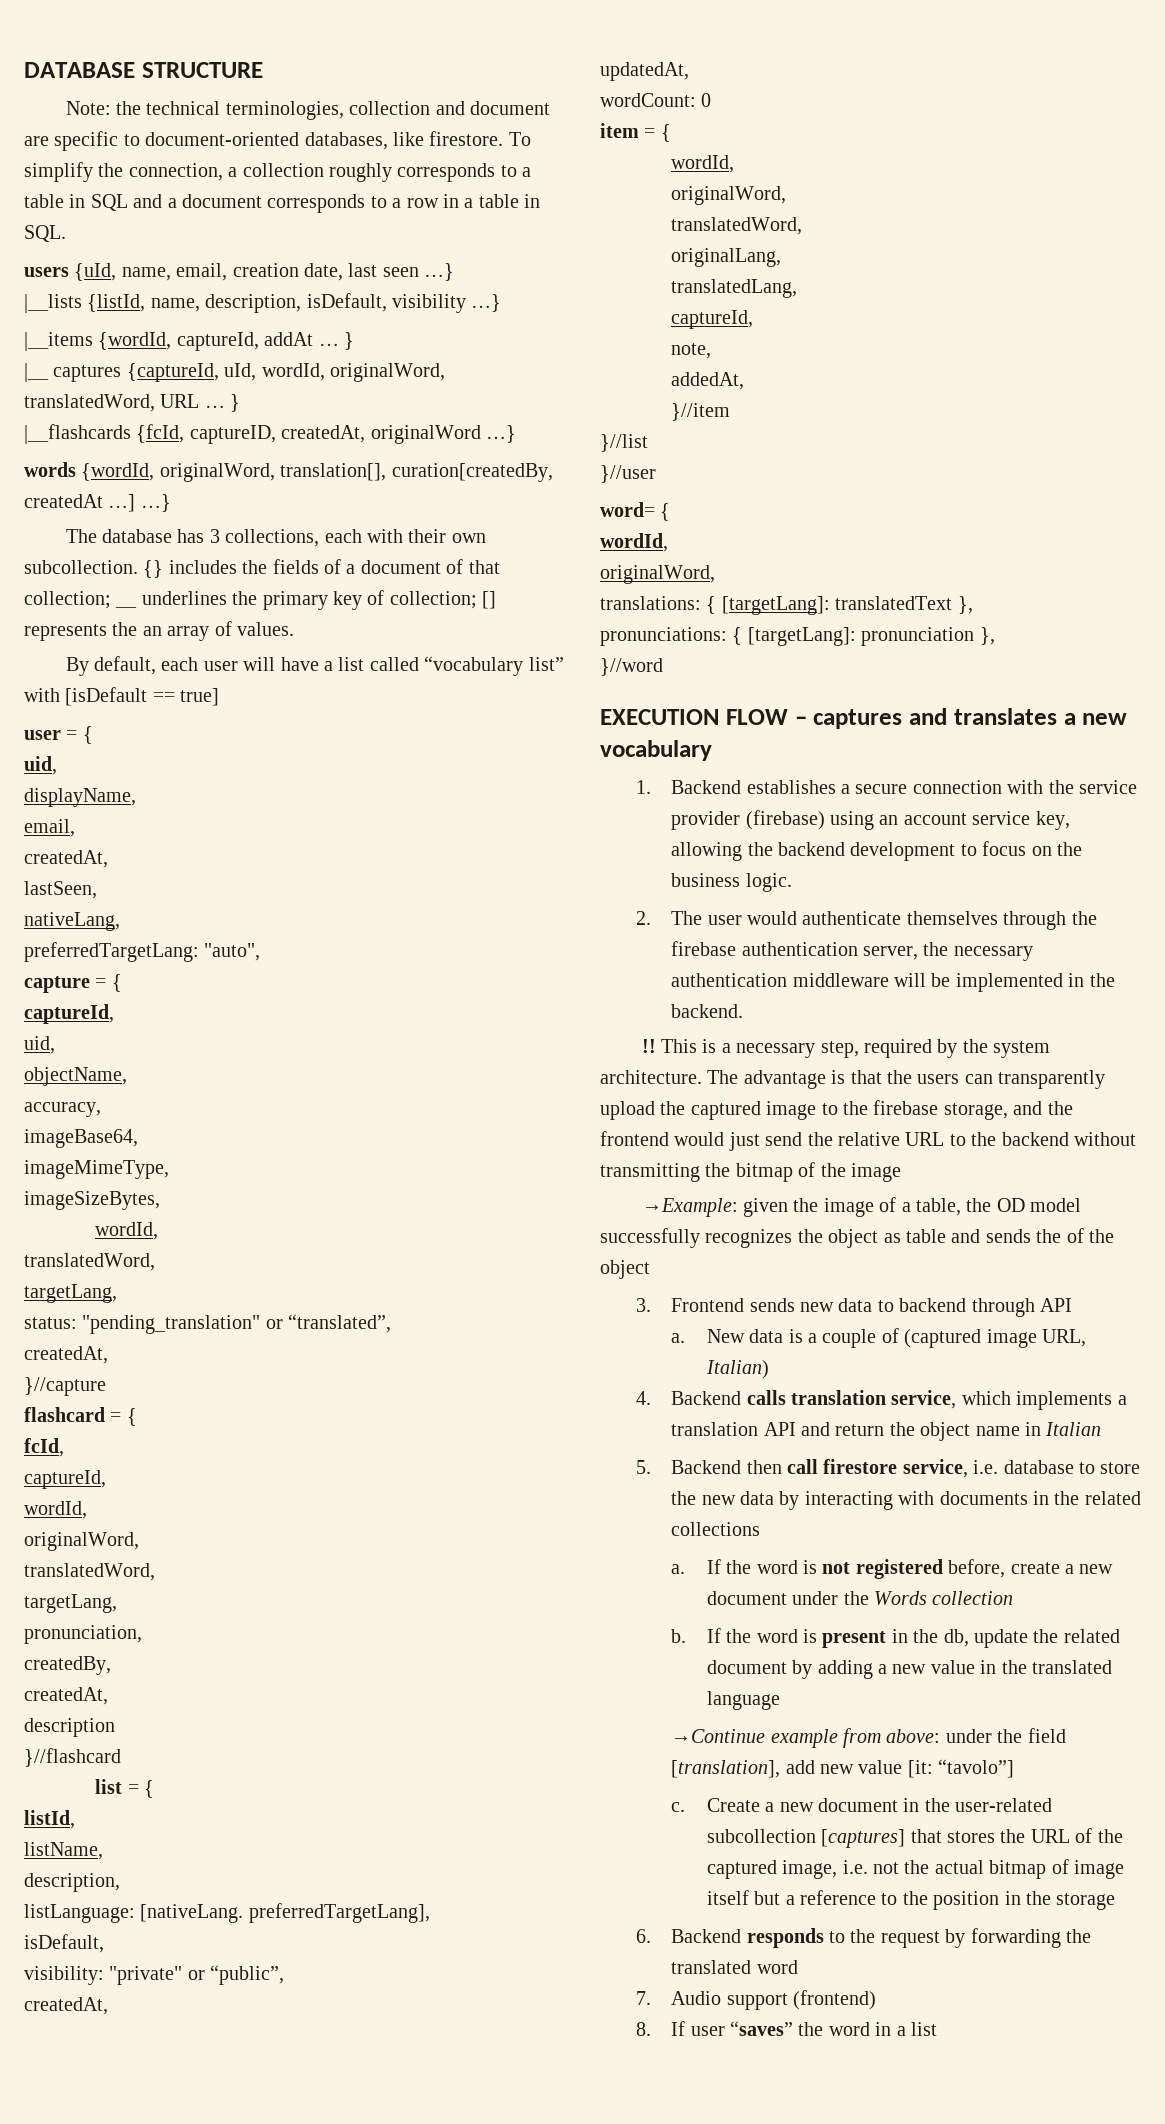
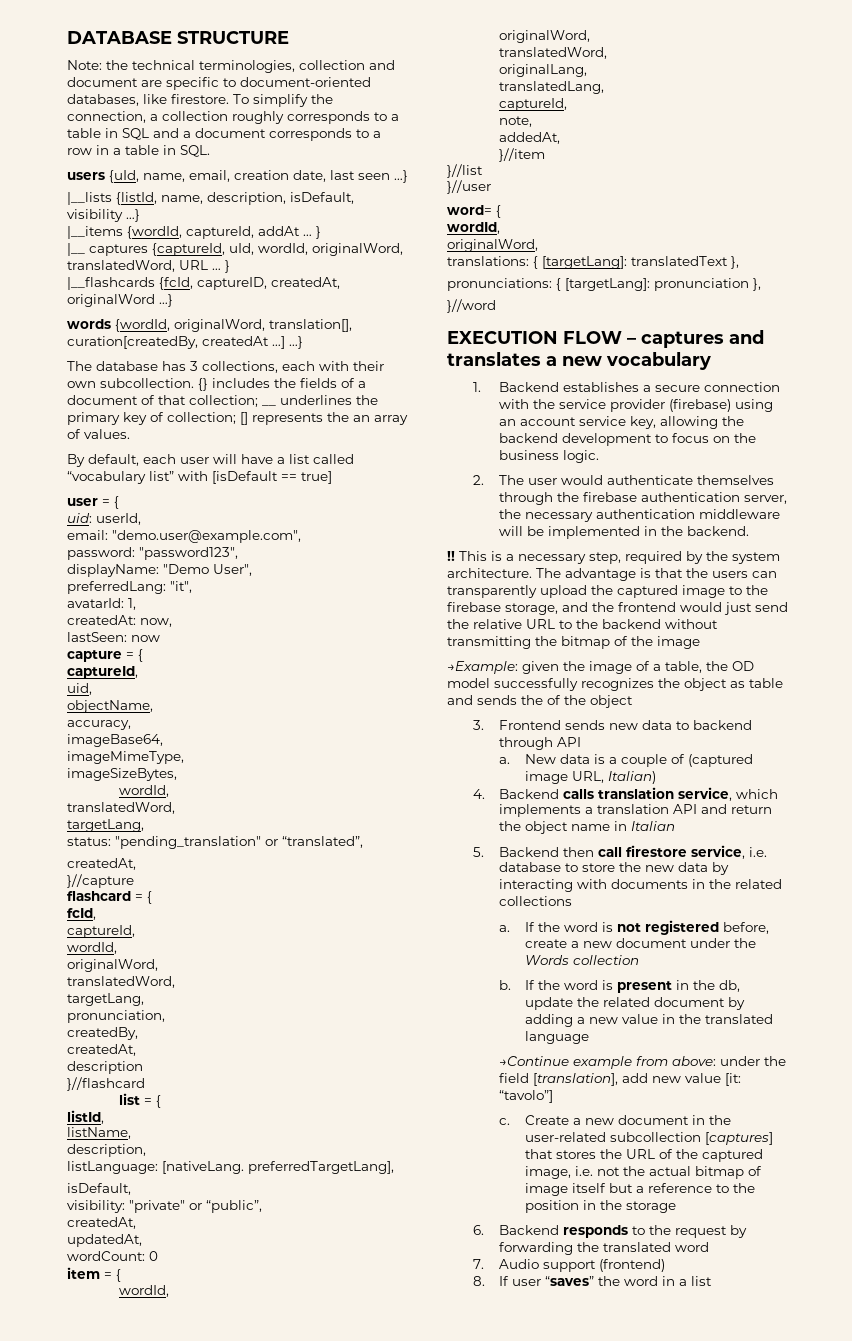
[24,756,57,775] [24,788,136,807] [24,819,75,837] [24,850,108,868] [24,881,97,899] [24,912,120,931] [24,942,261,962] uid, // displayName, // email, // createdAt, // lastSeen, // nativeLang, // preferredTargetLang: "auto", -> [67,513,141,525] [67,530,301,543] [67,547,238,560] [67,564,252,577] [67,581,192,594] [67,598,136,610] [67,615,172,627] [67,632,160,642] uid: userId, // email: "demo.user@example.com", // password: "password123", // displayName: "Demo User", // preferredLang: "it", // avatarId: 1, // createdAt: now, // lastSeen: now

